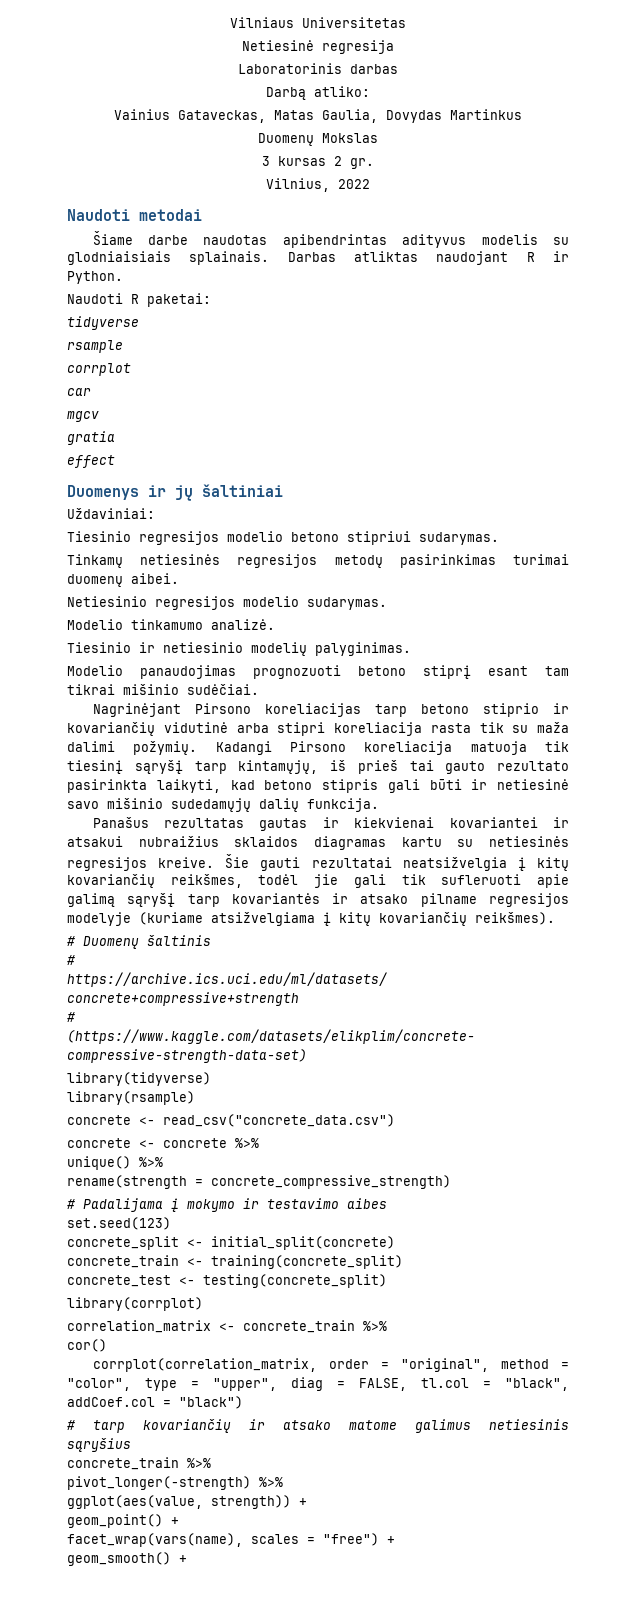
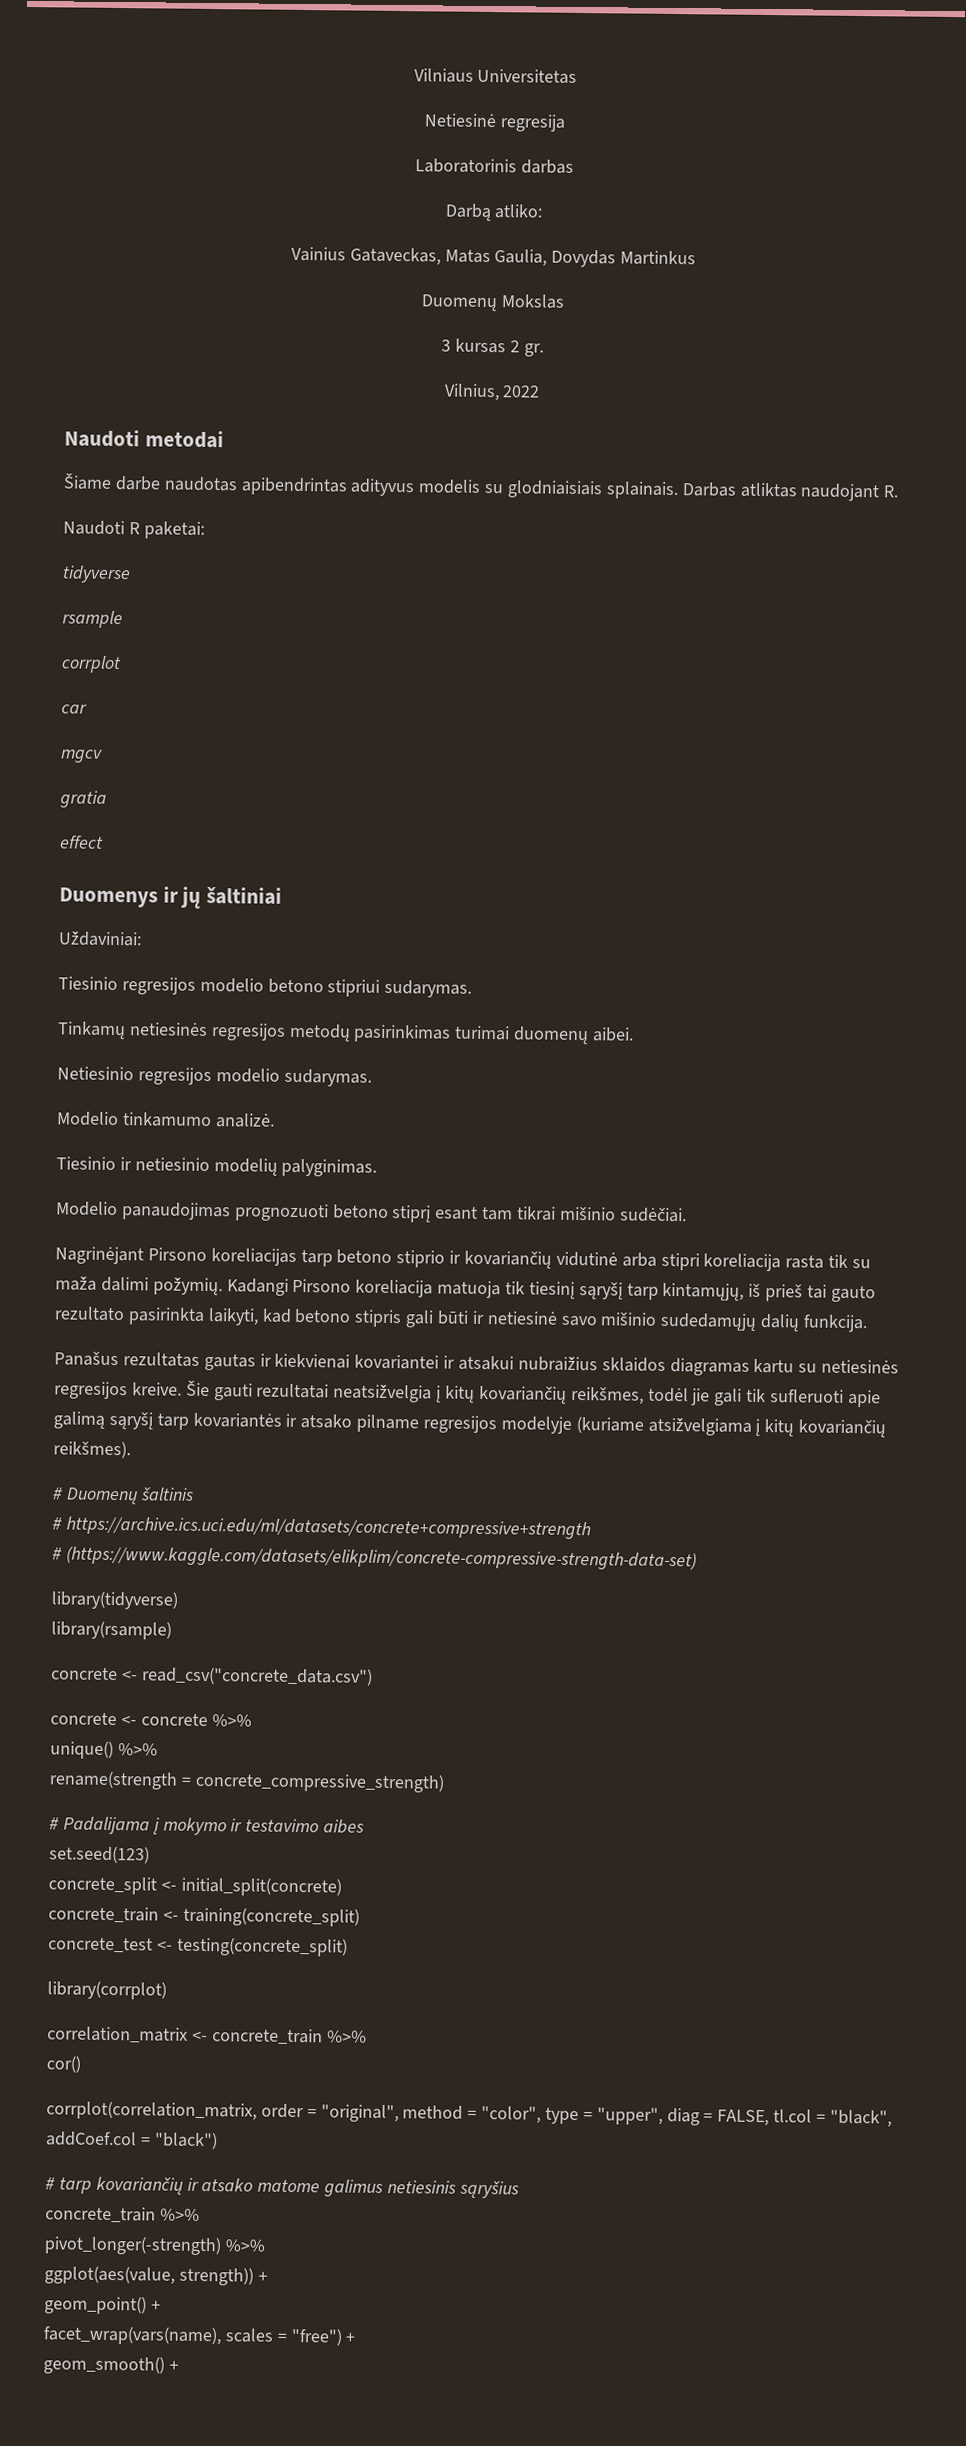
[526,251,569,262] [67,271,123,284] R ir Python. -> [883,485,900,498] R.

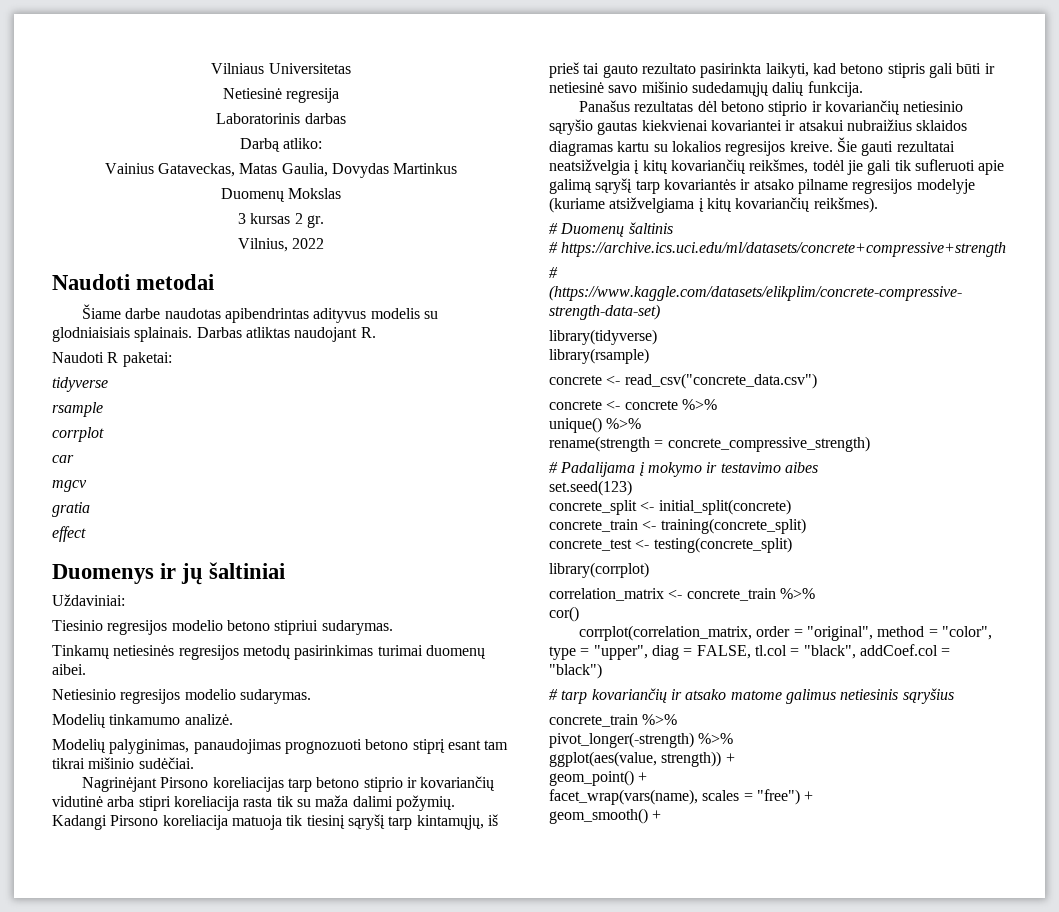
[57,1111,119,1127] Modelio -> [52,714,106,728] Modelių
[56,1156,378,1177] [56,1201,118,1217] Tiesinio ir netiesinio modelių palyginimas. // Modelio -> [52,739,190,754] Modelių palyginimas,
[203,1353,272,1371] gautas ir -> [697,100,964,116] [549,119,638,135] dėl betono stiprio ir kovariančių netiesinio sąryšio gautas
[821,1359,900,1374] netiesinės -> [671,141,721,152] lokalios

